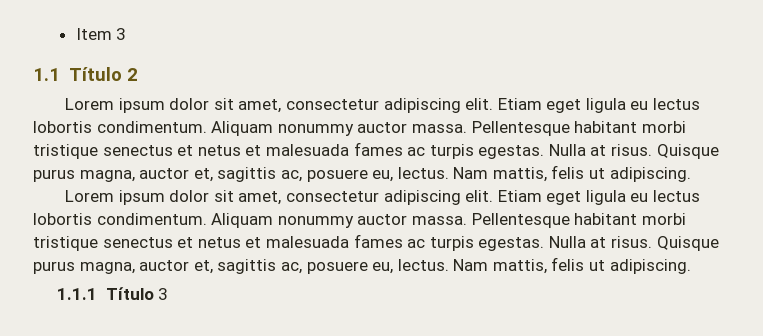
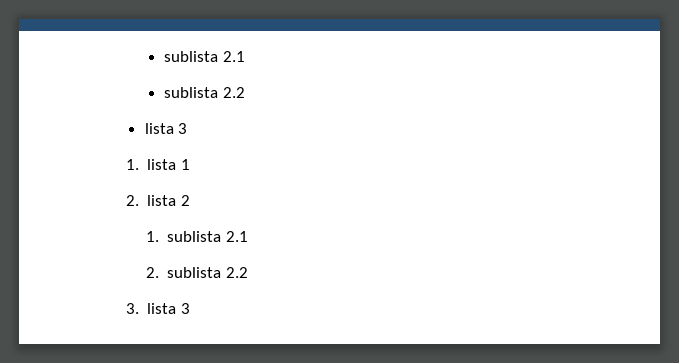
[75,28,127,40] [33,67,138,81] [64,98,701,113] [33,121,686,136] [33,142,719,159] [33,165,691,182] [64,190,701,205] [33,213,686,228] [33,234,719,251] [33,257,691,274] [57,287,154,300] Item 3 // 1.1 Título 2 // Lorem ipsum dolor sit amet, consectetur adipiscing elit. Etiam eget ligula eu lectus lobortis condimentum. Aliquam nonummy auctor massa. Pellentesque habitant morbi tristique senectus et netus et malesuada fames ac turpis egestas. Nulla at risus. Quisque purus magna, auctor et, sagittis ac, posuere eu, lectus. Nam mattis, felis ut adipiscing. // Lorem ipsum dolor sit amet, consectetur adipiscing elit. Etiam eget ligula eu lectus lobortis condimentum. Aliquam nonummy auctor massa. Pellentesque habitant morbi tristique senectus et netus et malesuada fames ac turpis egestas. Nulla at risus. Quisque purus magna, auctor et, sagittis ac, posuere eu, lectus. Nam mattis, felis ut adipiscing. // 1.1.1 Título -> [164,51,246,62] [164,87,246,98] [144,123,188,134] [125,159,190,170] [125,195,190,206] [145,231,248,242] [145,267,248,278] [125,303,177,314] sublista 2.1 // sublista 2.2 // lista 3 // 1. lista 1 // 2. lista 2 // 1. sublista 2.1 // 2. sublista 2.2 // 3. lista

